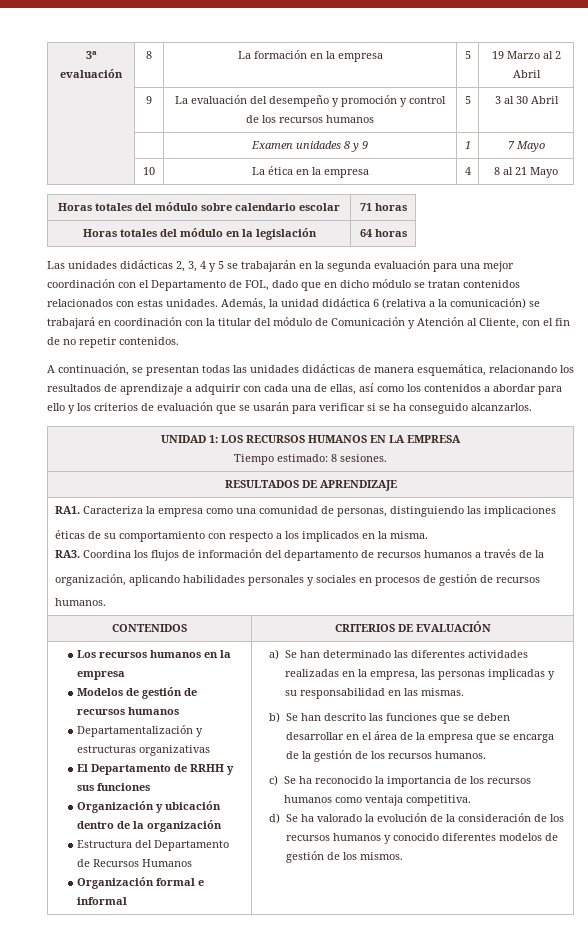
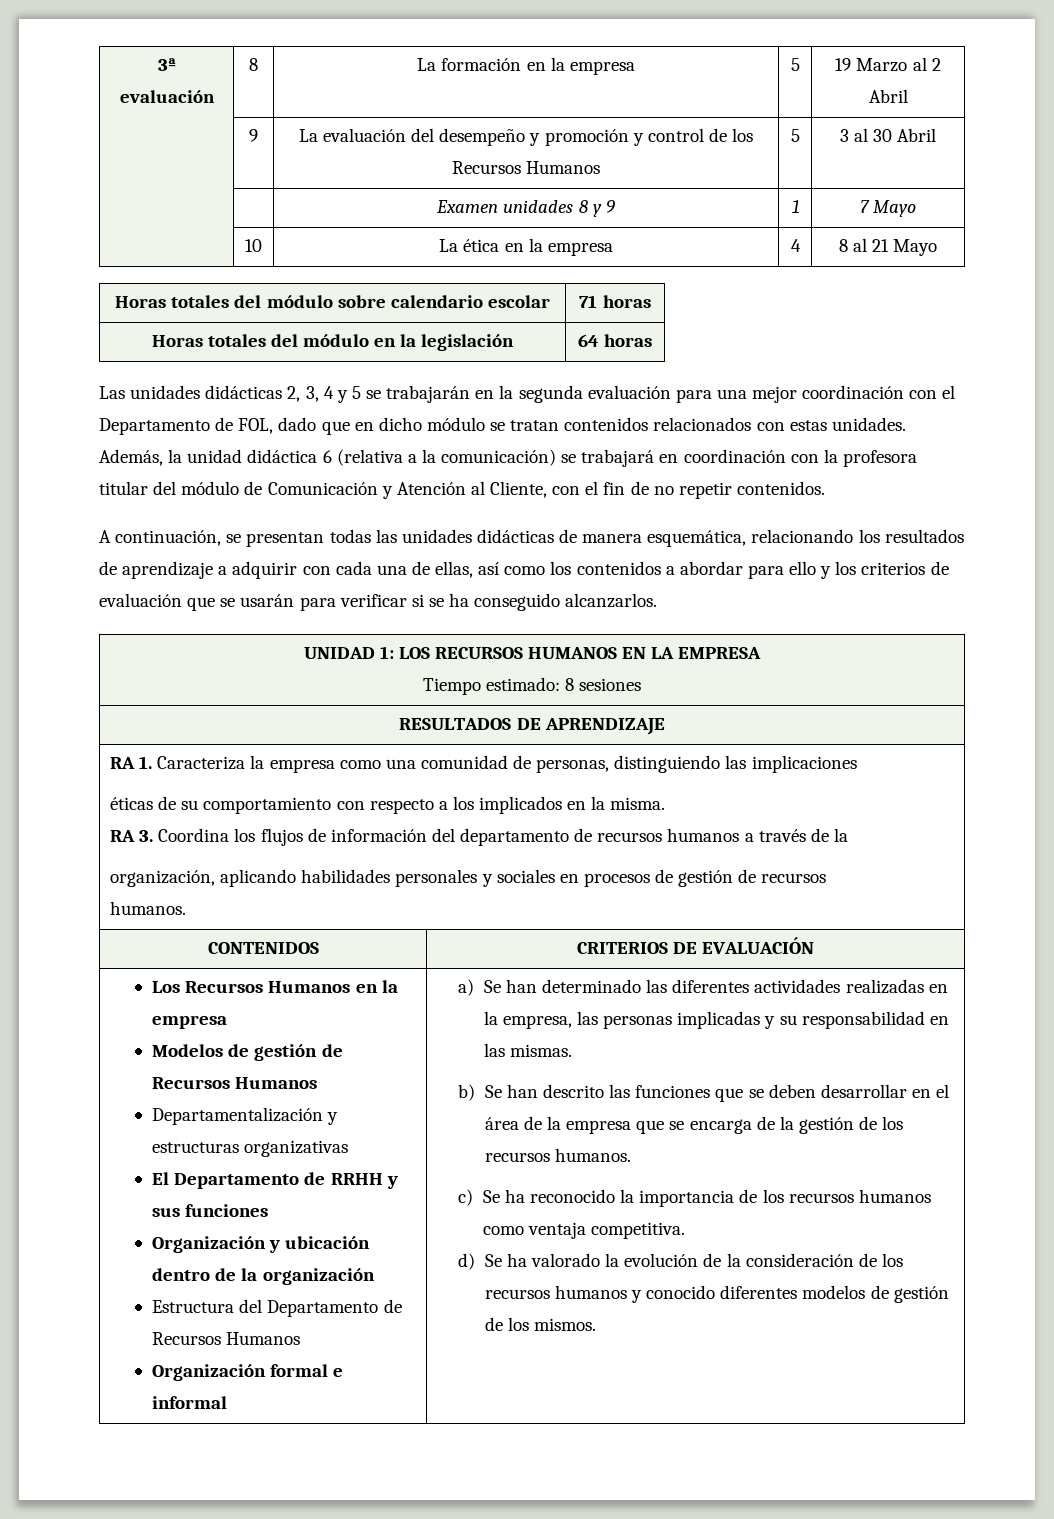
[279,115,374,123] recursos humanos -> [451,161,601,174] Recursos Humanos
(215, 322) none -> [842,450,917,467] profesora
[340,454,387,462] sesiones. -> [579,678,642,691] sesiones
[54,506,80,514] RA1. -> [110,756,153,769] RA 1.
[54,550,80,558] RA3. -> [110,830,154,842] RA 3.
[99,650,202,658] recursos humanos -> [185,981,351,993] Recursos Humanos
[77,707,180,715] recursos humanos -> [152,1077,318,1089] Recursos Humanos

